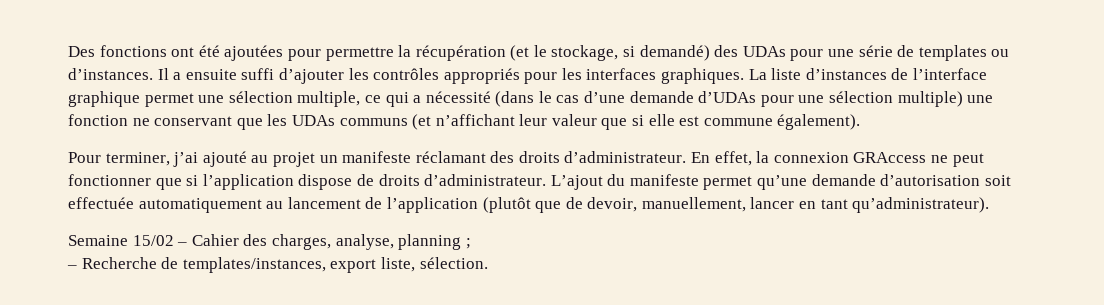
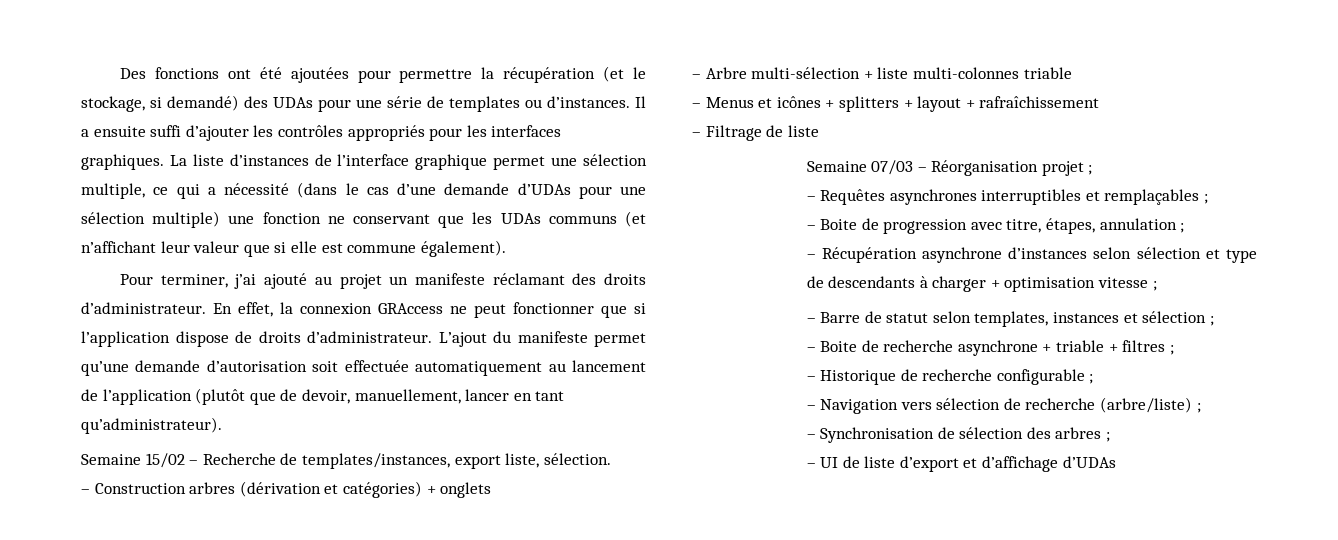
[191,234,471,250] [67,265,77,269] Cahier des charges, analyse, planning ; // – -> (199, 462) none
(488, 263) none -> [81,481,492,498] [692,67,1072,79] [692,96,1100,112] [692,125,819,141] [806,160,1093,176] [806,189,1209,205] [806,218,1185,234] [806,247,1257,263] [806,276,1157,292] [806,311,1214,327] [806,340,1174,356] [806,369,1094,385] [806,397,1201,414] [806,427,1111,443] [806,456,1116,472] // – Construction arbres (dérivation et catégories) + onglets // – Arbre multi-sélection + liste multi-colonnes triable // – Menus et icônes + splitters + layout + rafraîchissement // – Filtrage de liste // Semaine 07/03 – Réorganisation projet ; // – Requêtes asynchrones interruptibles et remplaçables ; // – Boite de progression avec titre, étapes, annulation ; // – Récupération asynchrone d’instances selon sélection et type de descendants à charger + optimisation vitesse ; // – Barre de statut selon templates, instances et sélection ; // – Boite de recherche asynchrone + triable + filtres ; // – Historique de recherche configurable ; // – Navigation vers sélection de recherche (arbre/liste) ; // – Synchronisation de sélection des arbres ; // – UI de liste d’export et d’affichage d’UDAs

